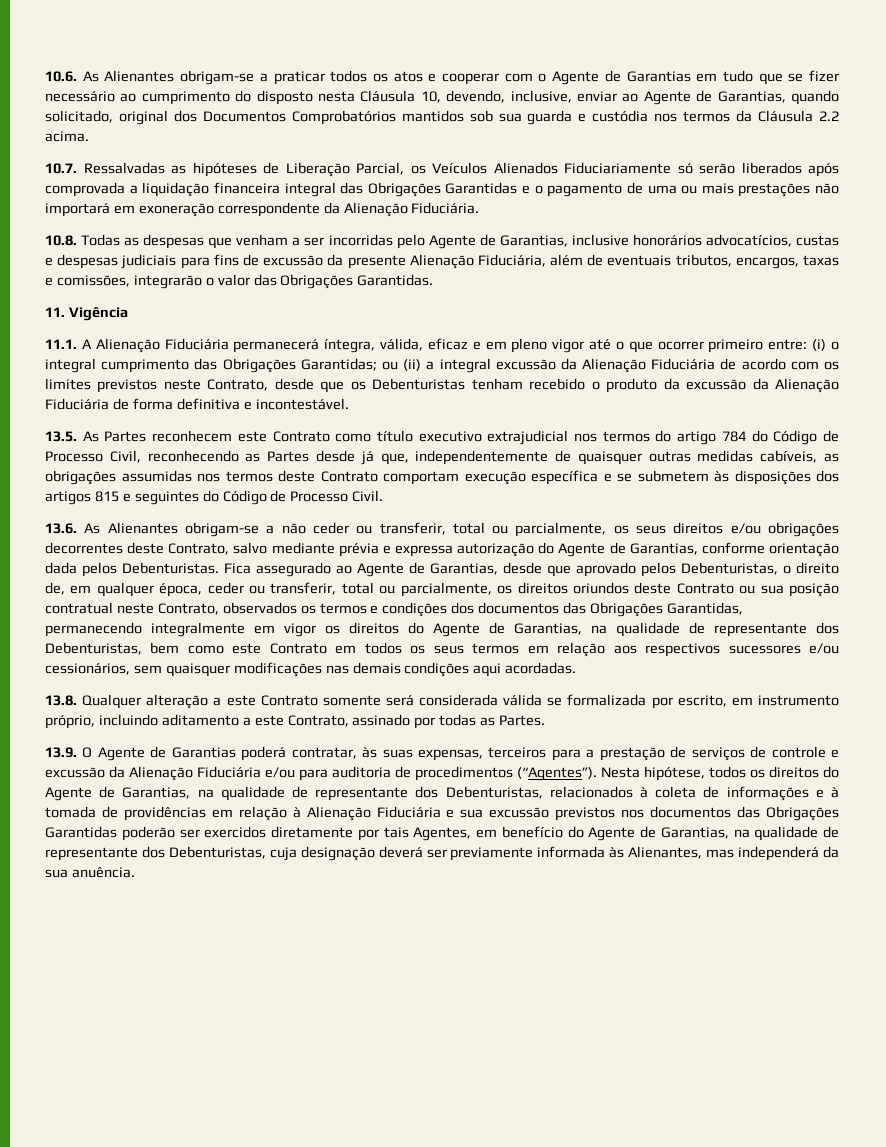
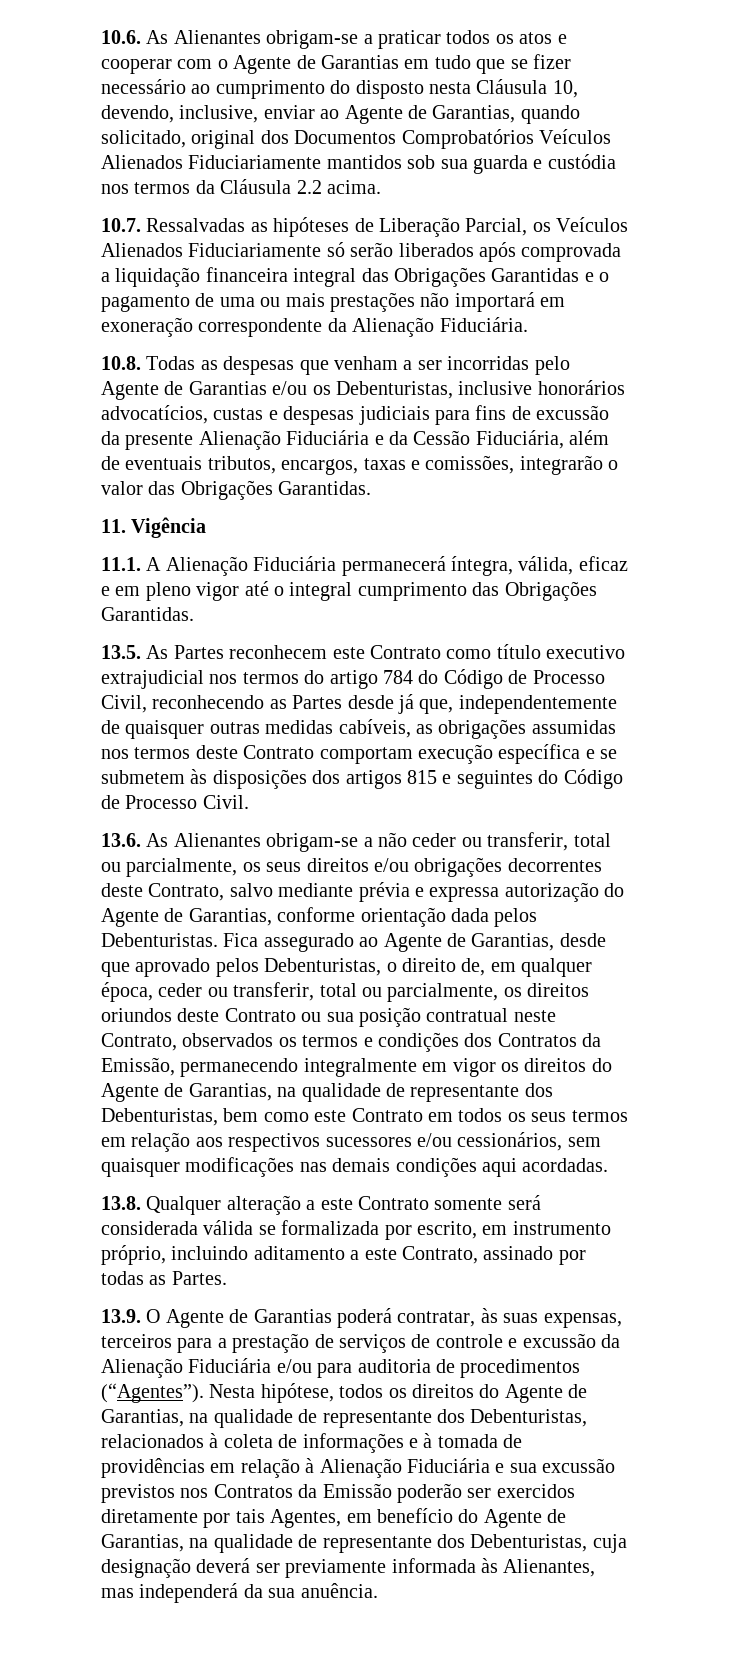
(396, 117) none -> [539,129,611,144] [101,155,322,169] Veículos Alienados Fiduciariamente
[499,235,568,247] Garantias, -> [188,381,453,399] Garantias e/ou os Debenturistas,
(474, 261) none -> [286,430,471,445] Fiduciária e da Cessão
[628,339,840,353] [45,358,839,373] [45,378,839,393] [45,398,349,410] que ocorrer primeiro entre: (i) o integral cumprimento das Obrigações Garantidas; ou (ii) a integral excussão da Alienação Fiduciária de acordo com os limites previstos neste Contrato, desde que os Debenturistas tenham recebido o produto da excussão da Alienação Fiduciária de forma definitiva e incontestável. -> [289,581,597,601] [101,607,194,621] integral cumprimento das Obrigações Garantidas.
[478,602,743,617] documentos das Obrigações Garantidas, -> [497,1033,602,1047] [101,1057,175,1076] Contratos da Emissão,
[650,806,839,821] [45,826,117,838] documentos das Obrigações Garantidas -> [213,1483,392,1498] Contratos da Emissão

